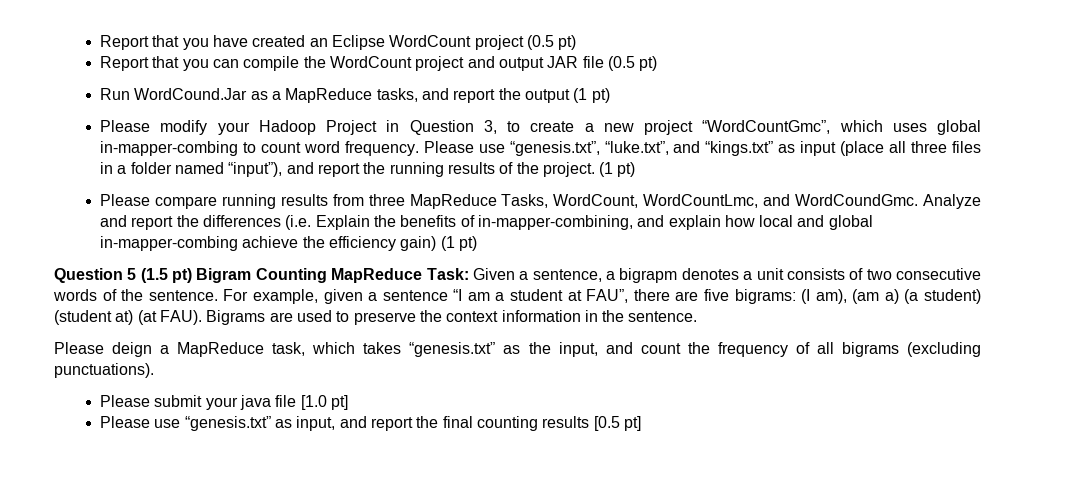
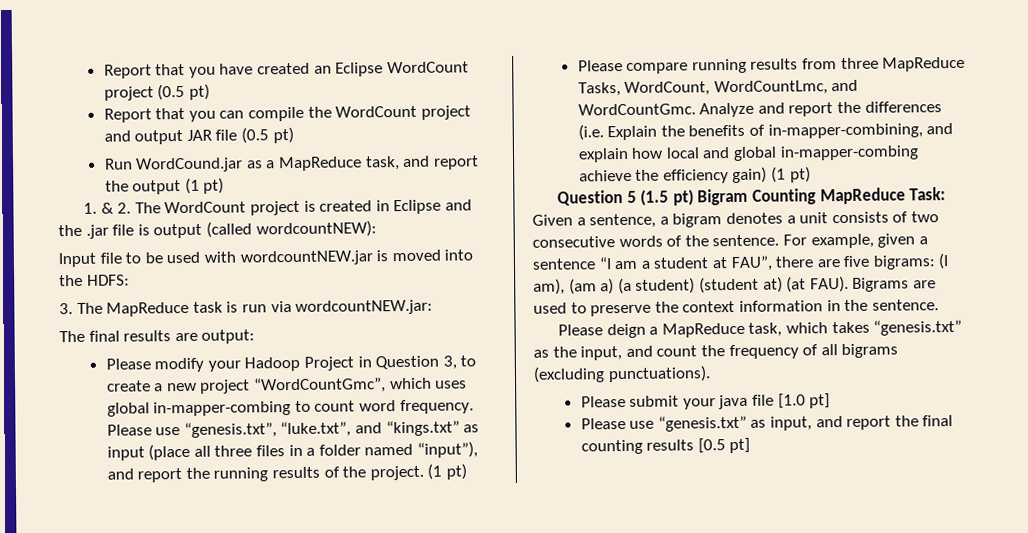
[134,88,248,100] WordCound.Jar -> [136,157,244,173] WordCound.jar
[376,88,418,102] tasks, -> [364,156,400,171] task,
(610, 95) none -> [83,199,472,216] [58,220,377,239] [58,249,474,268] [59,274,130,287] [59,299,434,317] [59,329,256,344] // 1. & 2. The WordCount project is created in Eclipse and the .jar file is output (called wordcountNEW): // Input file to be used with wordcountNEW.jar is moved into the HDFS: // 3. The MapReduce task is run via wordcountNEW.jar: // The final results are output:
[795,194,919,206] WordCoundGmc. -> [577,103,696,116] WordCountGmc.
[619,268,678,283] bigrapm -> [672,213,723,228] bigram

